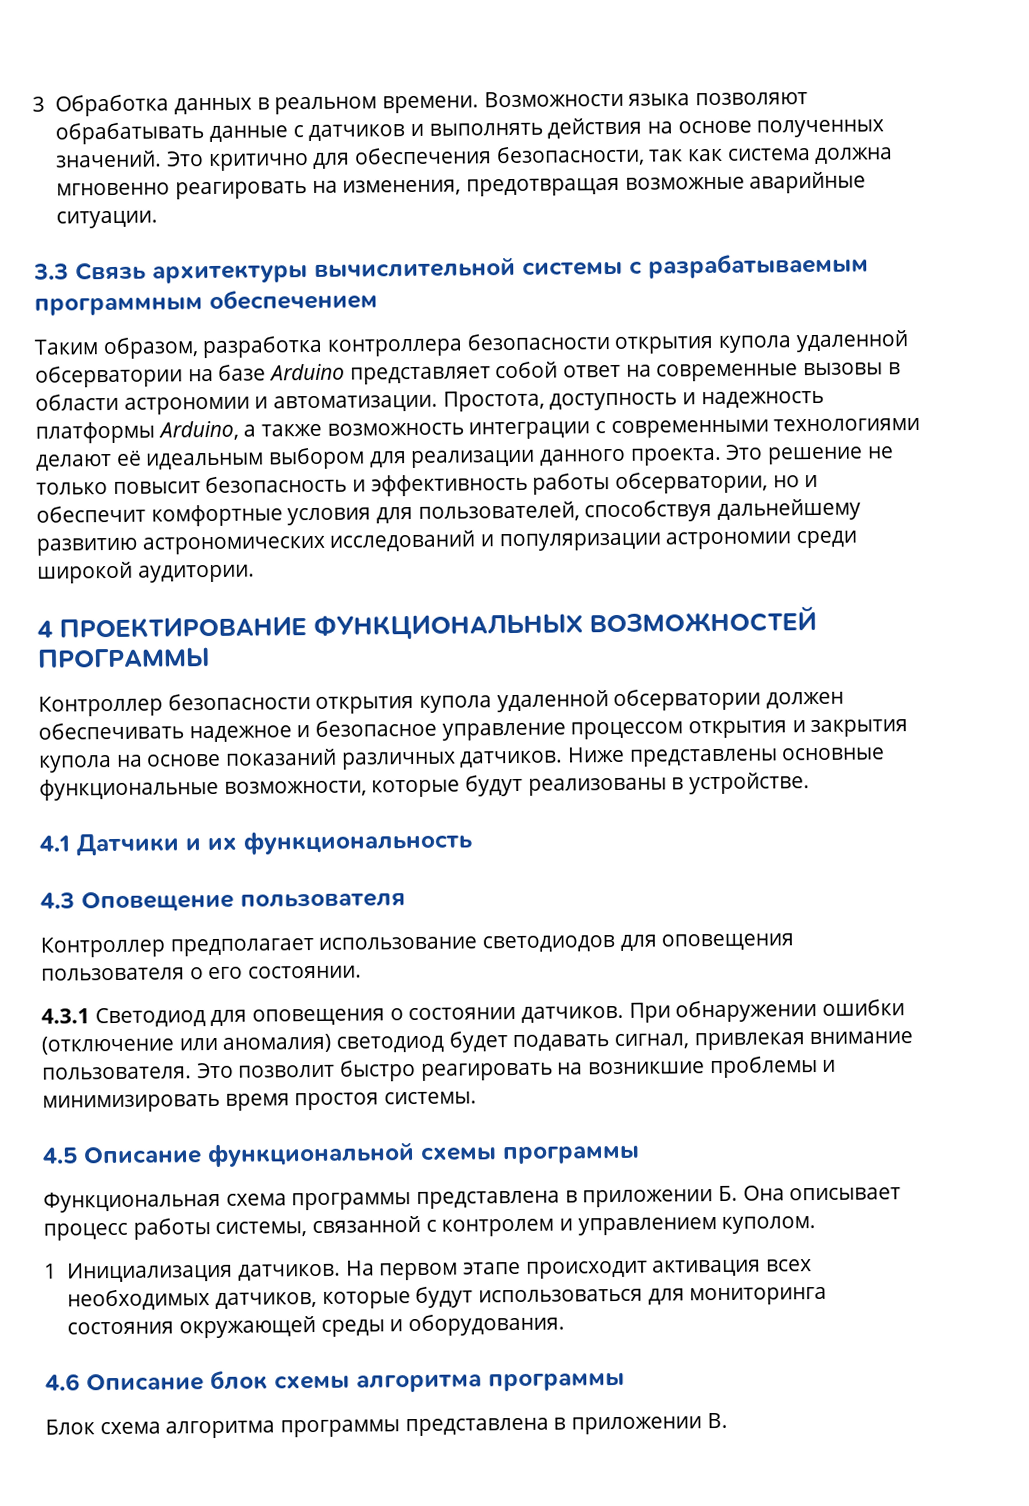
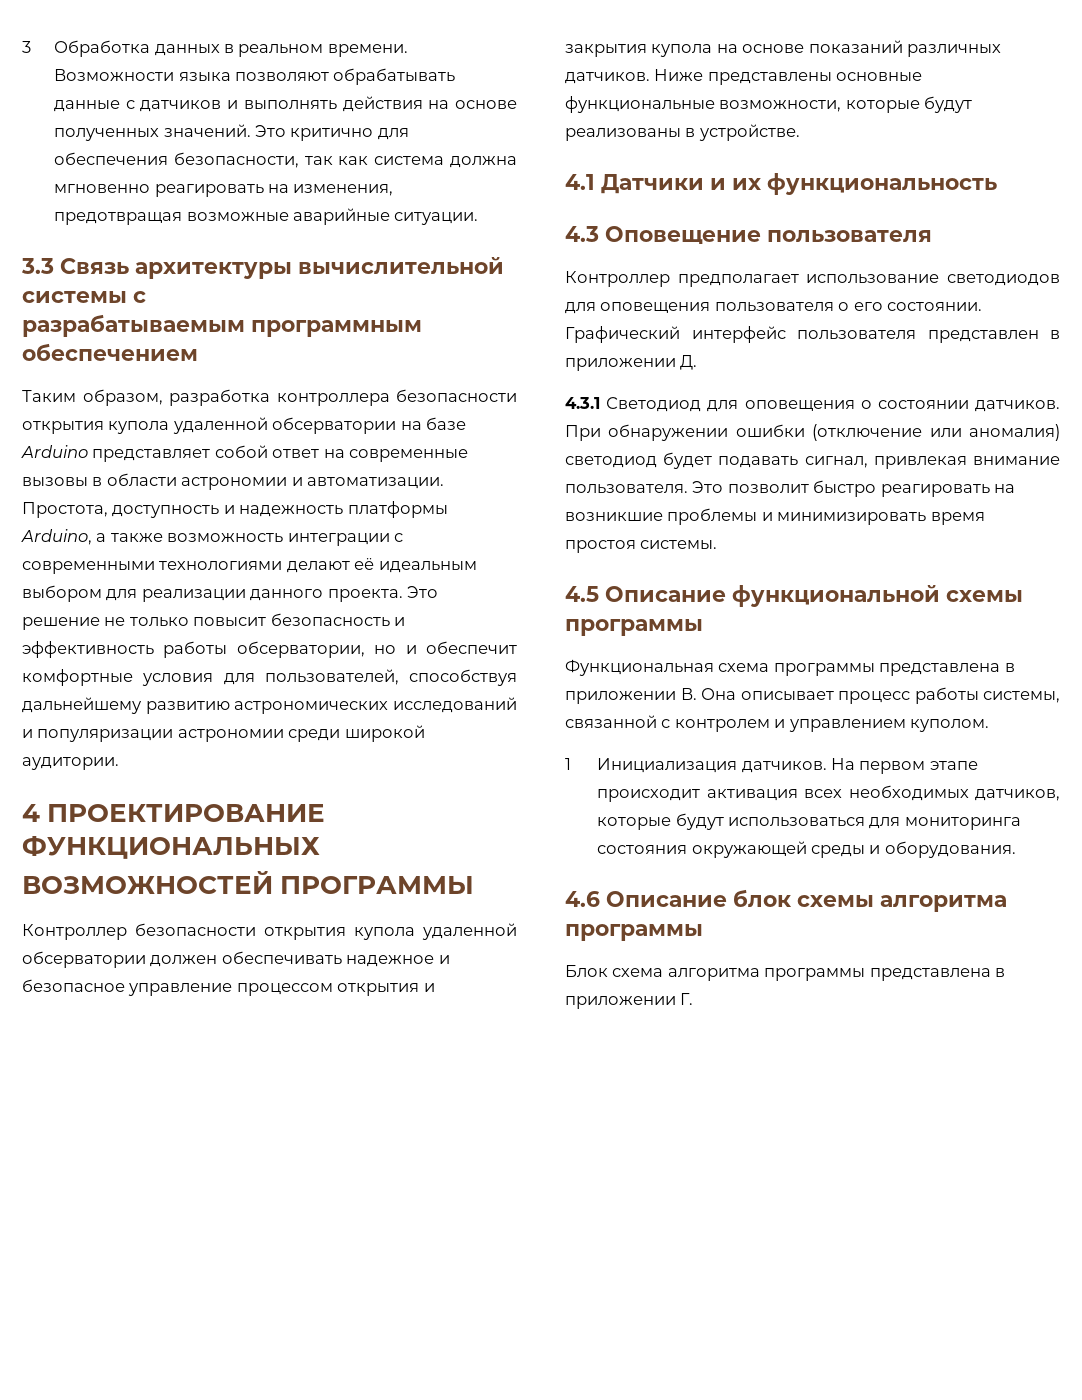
(643, 267) none -> (146, 297) //
(583, 626) none -> (320, 847) //
(363, 972) none -> [565,326,1060,343] [565,355,698,371] Графический интерфейс пользователя представлен в приложении Д.
[718,1185,739,1201] Б. -> [680,688,697,700] В.
[706,1412,728,1429] В. -> [680,993,694,1005] Г.

